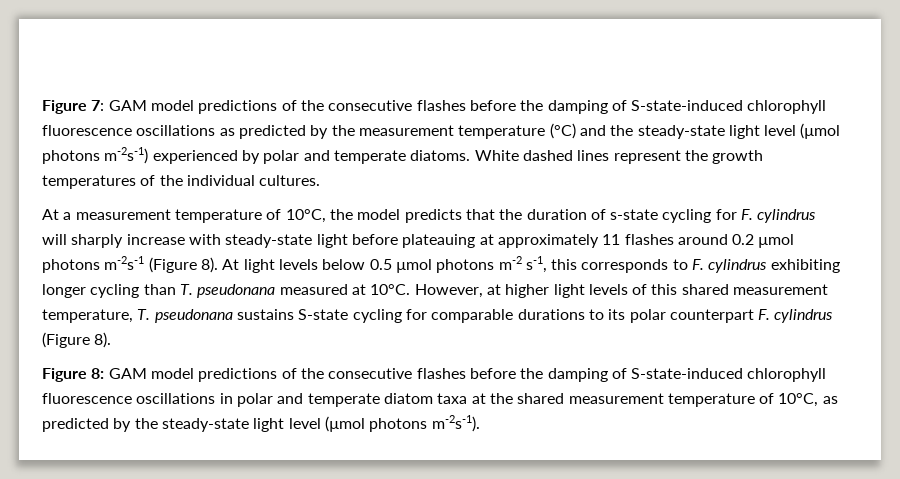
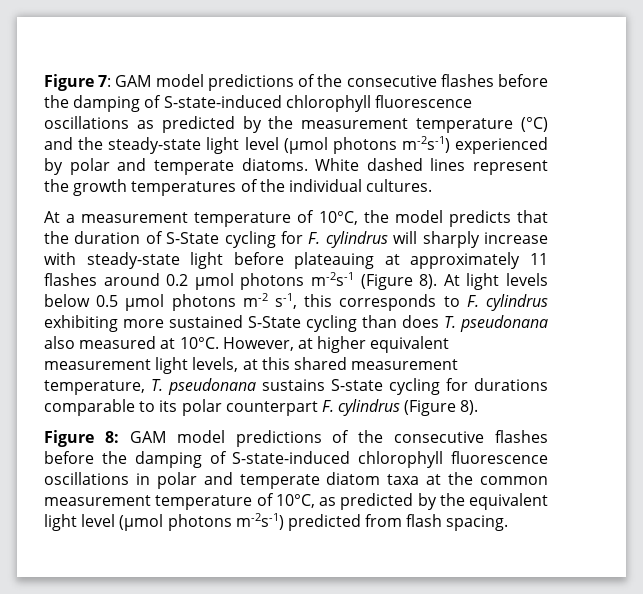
[610,209,659,220] s-state -> [166,232,220,244] S-State
[42,284,86,298] longer -> [123,315,302,328] more sustained S-State
[179,284,276,298] T. pseudonana -> [402,315,548,332] [44,336,75,349] does T. pseudonana also
[553,284,648,298] light levels of -> [370,336,450,353] [44,357,258,374] equivalent measurement light levels, at
[431,309,585,323] comparable durations -> [474,378,549,391] [44,399,135,416] durations comparable
[517,393,565,404] shared -> [480,476,549,485] common
[161,415,480,432] steady-state light level (µmol photons m-2s-1). -> [469,493,548,510] [44,513,509,531] equivalent light level (µmol photons m-2s-1) predicted from flash spacing.

